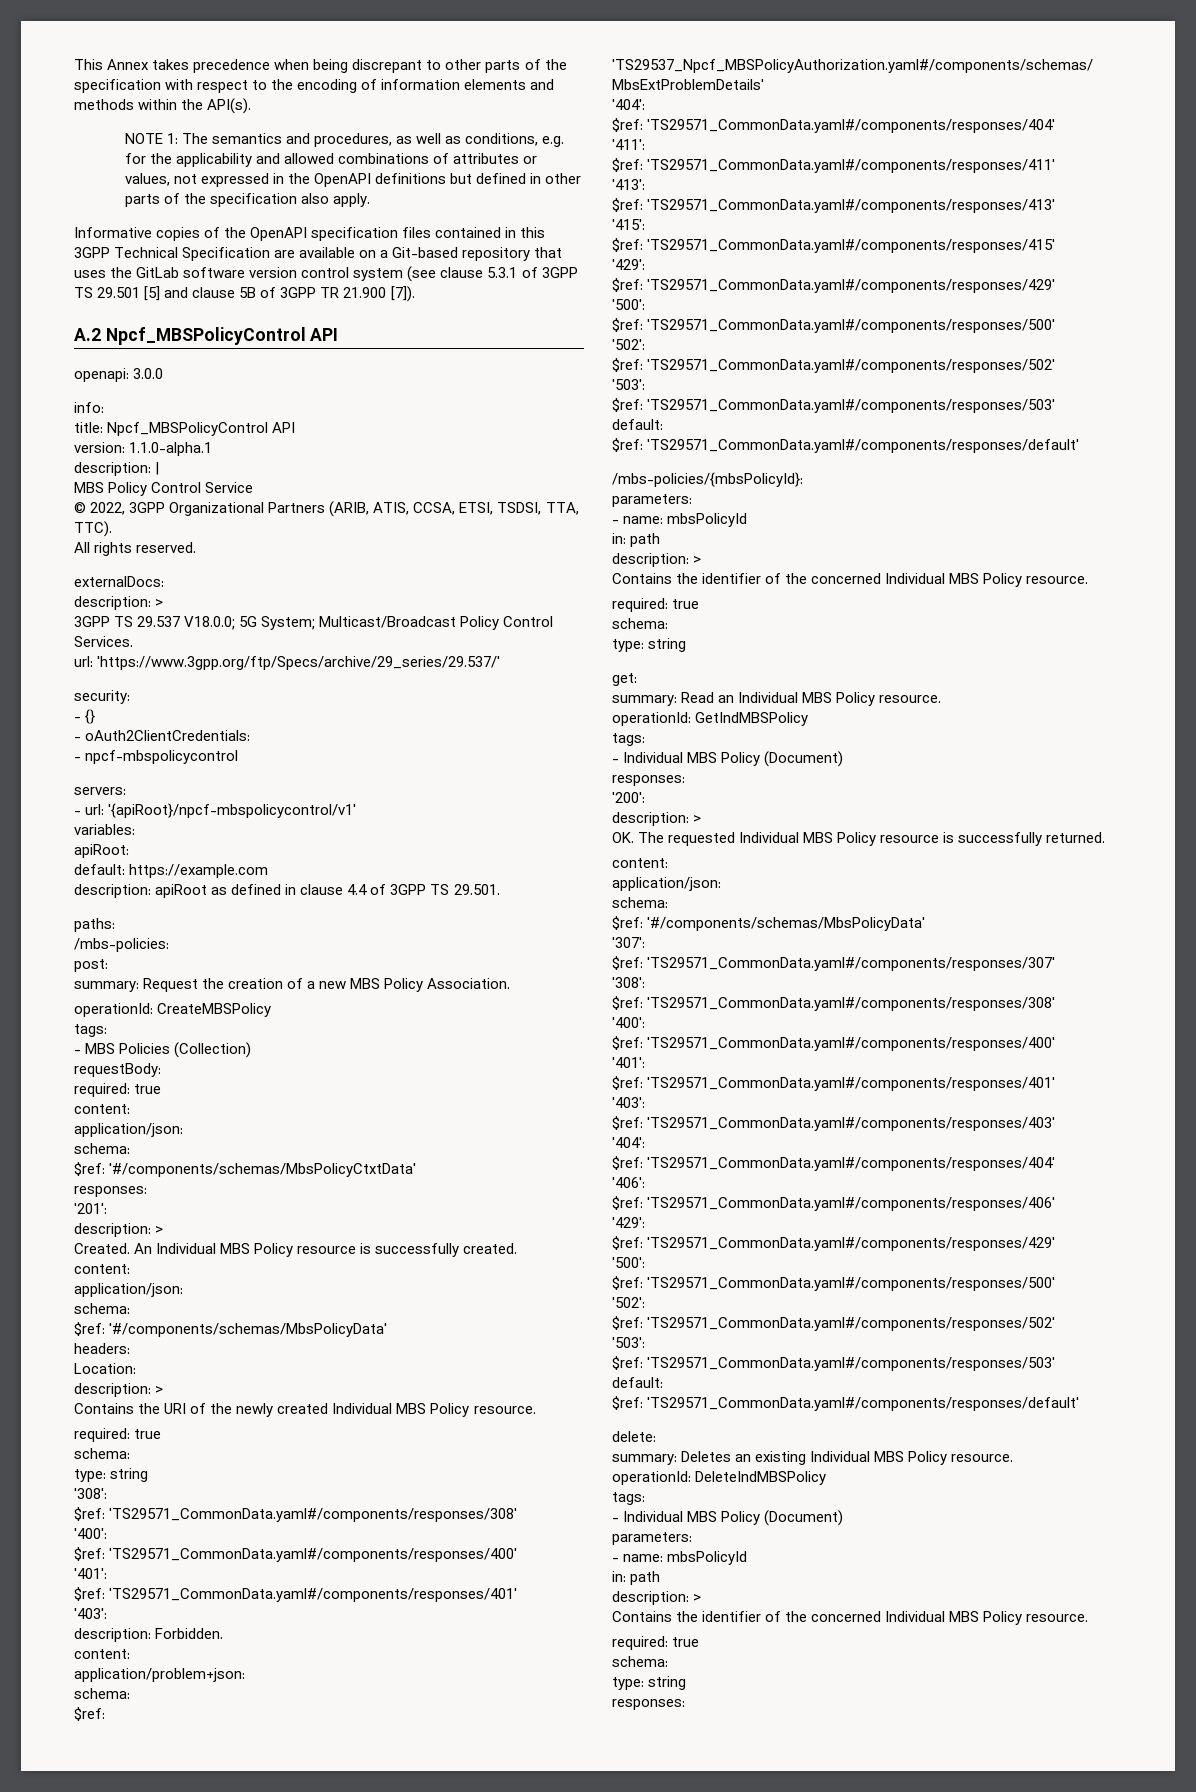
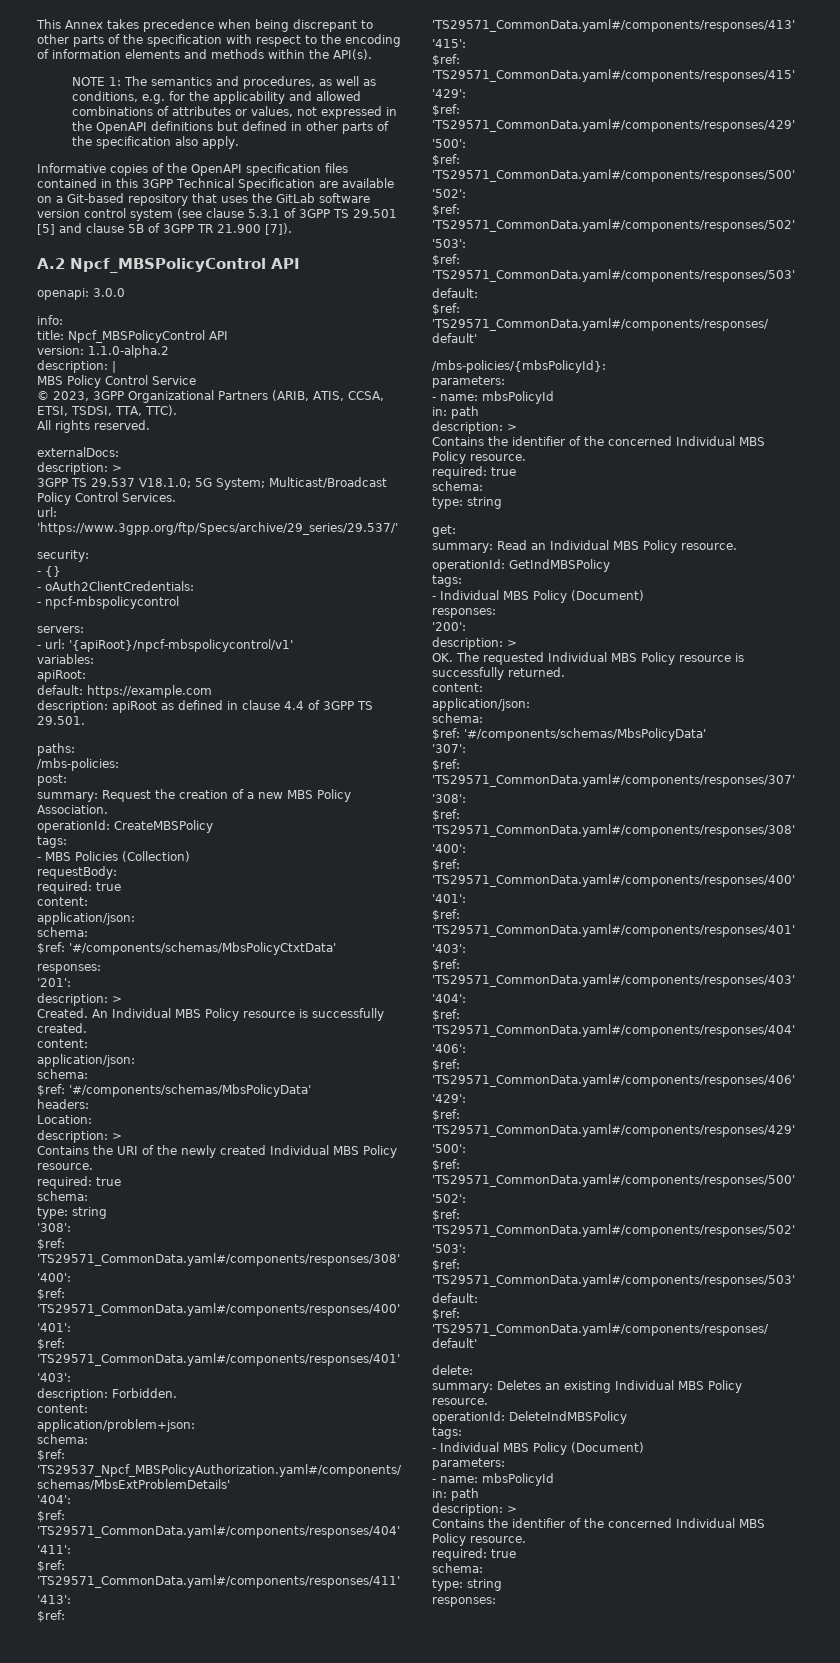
[129,442,213,456] 1.1.0-alpha.1 -> [88,345,169,358] 1.1.0-alpha.2
[90,502,126,515] 2022, -> [53,391,89,401] 2023,
[184,616,236,630] V18.0.0; -> [139,478,191,488] V18.1.0;

